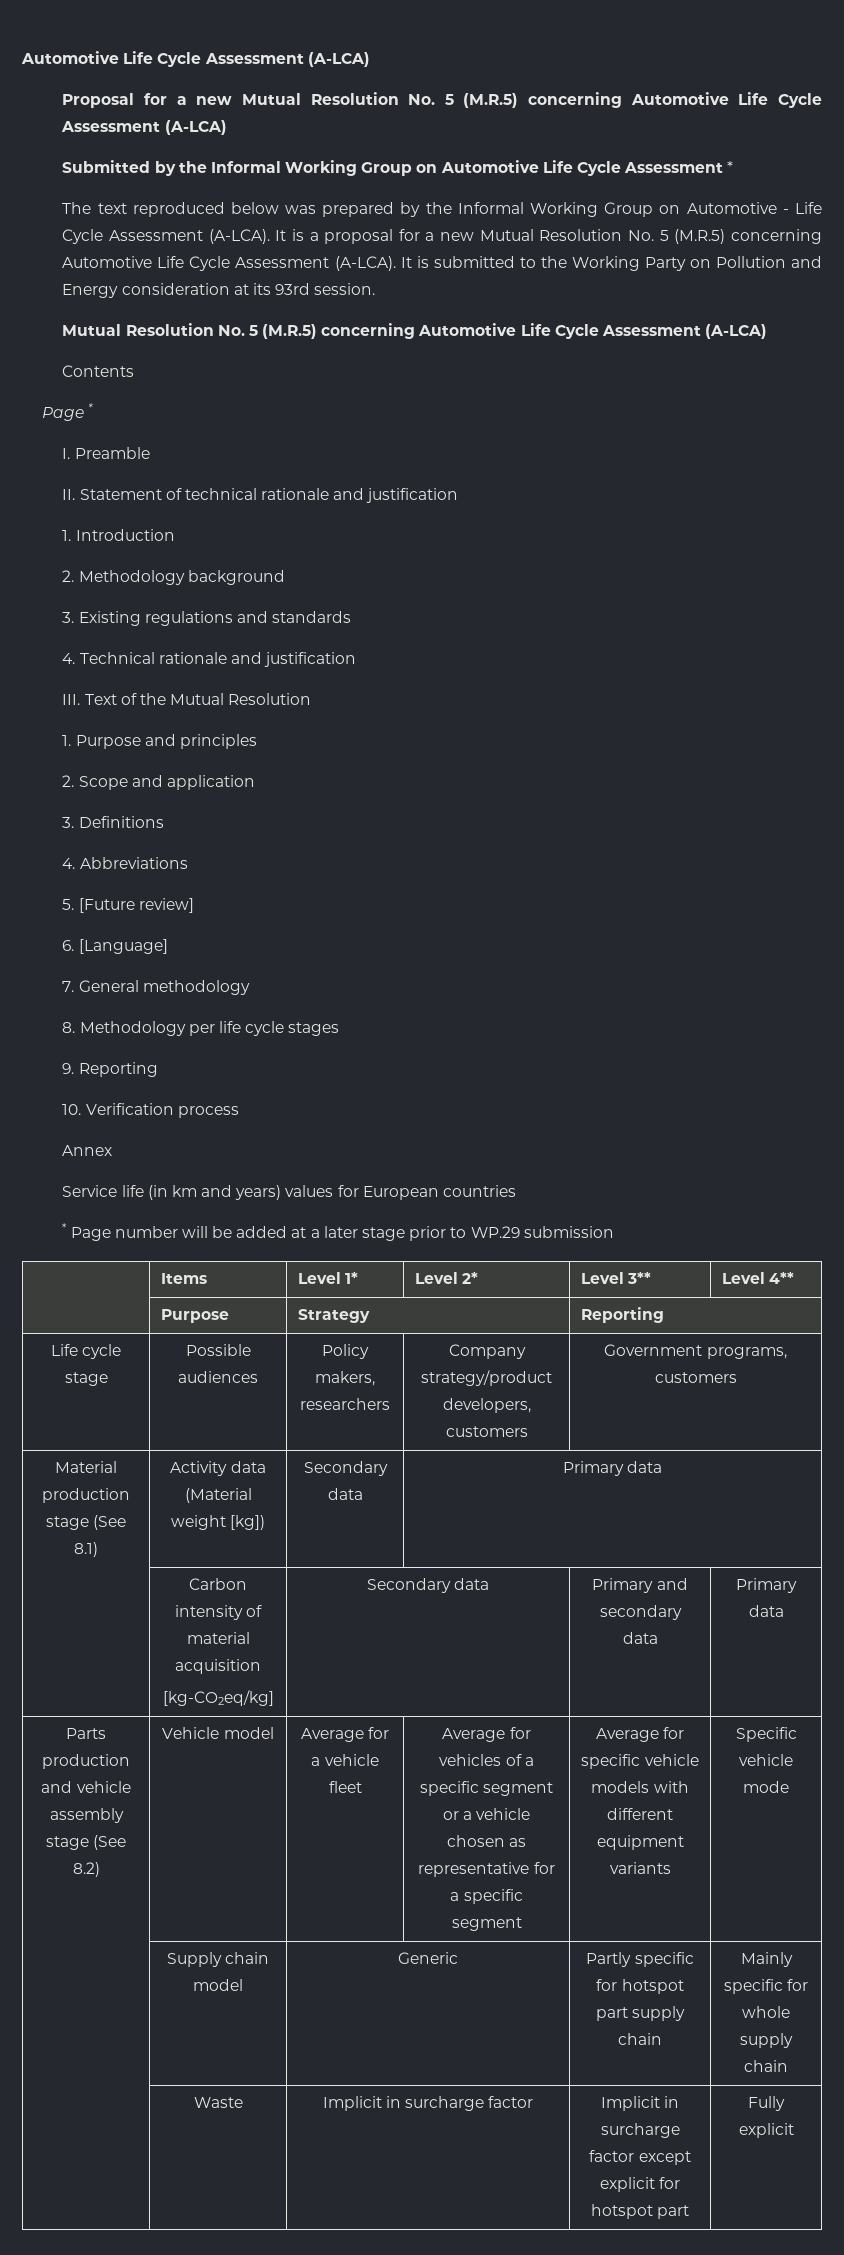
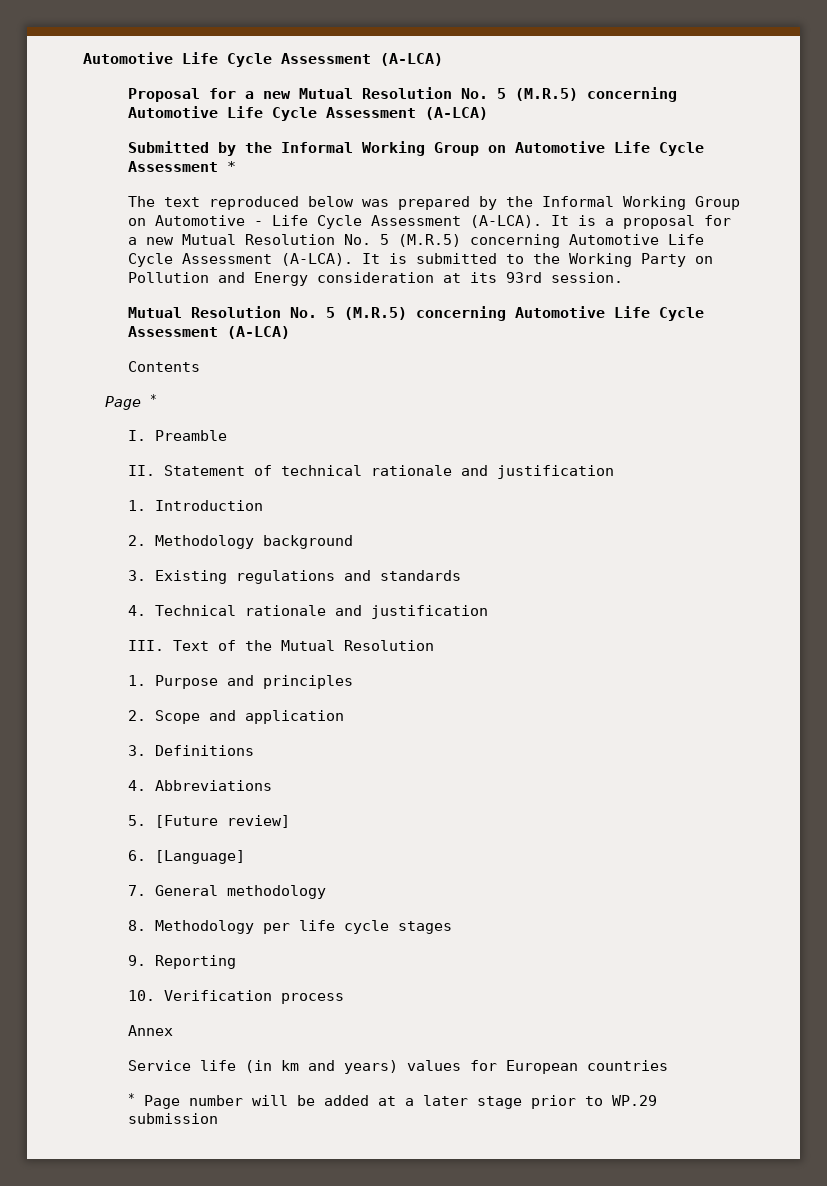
[161,1273,208,1284] [298,1272,359,1284] [415,1272,479,1284] [581,1272,652,1284] [722,1272,795,1284] [161,1309,230,1323] [298,1309,371,1323] [581,1307,665,1323] [50,1344,122,1359] [64,1372,108,1386] [185,1344,251,1356] [178,1371,258,1383] [322,1344,369,1359] [315,1371,375,1386] [300,1398,390,1410] [448,1344,526,1359] [421,1370,552,1386] [442,1398,531,1413] [445,1426,528,1437] [604,1344,787,1359] [654,1372,737,1383] [55,1461,117,1473] [42,1488,130,1503] [45,1515,127,1530] [74,1542,98,1557] [170,1461,266,1476] [184,1488,252,1503] [170,1515,266,1530] [303,1461,388,1476] [327,1488,363,1500] [562,1461,663,1476] [189,1578,247,1590] [174,1605,263,1620] [186,1632,250,1644] [175,1659,261,1674] [162,1690,274,1706] [366,1578,490,1593] [592,1578,688,1593] [599,1605,682,1620] [622,1632,658,1644] [736,1578,797,1593] [748,1605,784,1617] [66,1728,106,1739] [42,1754,130,1769] [41,1781,131,1793] [49,1808,124,1823] [45,1835,127,1850] [72,1862,100,1877] [162,1727,274,1739] [300,1727,390,1742] [311,1754,379,1766] [328,1781,362,1793] [442,1727,531,1742] [439,1754,534,1766] [419,1781,554,1796] [442,1808,531,1820] [446,1835,527,1847] [418,1862,555,1877] [450,1889,523,1904] [451,1917,522,1931] [595,1727,685,1742] [581,1754,699,1769] [591,1781,689,1793] [607,1808,673,1820] [596,1835,684,1850] [609,1862,671,1874] [735,1727,797,1742] [739,1754,793,1766] [743,1781,789,1793] [166,1952,270,1967] [193,1979,243,1991] [398,1952,459,1964] [586,1952,694,1967] [596,1979,684,1994] [595,2006,686,2021] [618,2033,662,2045] [740,1952,793,1967] [723,1979,809,1994] [742,2006,790,2018] [740,2033,793,2048] [744,2060,788,2072] [193,2097,243,2108] [322,2096,534,2111] [600,2096,680,2111] [600,2123,680,2138] [589,2150,691,2165] [599,2177,681,2192] [590,2204,690,2219] [748,2096,785,2111] [738,2123,794,2138] // | Items | Level 1* | Level 2* | Level 3** | Level 4** // | Purpose | Strategy | Reporting // Life cycle stage | Possible audiences | Policy makers, researchers | Company strategy/product developers, customers | Government programs, customers // Material production stage (See 8.1) | Activity data (Material weight [kg]) | Secondary data | Primary data // | Carbon intensity of material acquisition // [kg-CO2eq/kg] | Secondary data | Primary and secondary data | Primary data // Parts production and vehicle assembly stage (See 8.2) | Vehicle model | Average for a vehicle fleet | Average for vehicles of a specific segment or a vehicle chosen as representative for a specific segment | Average for specific vehicle models with different equipment variants | Specific vehicle mode // | Supply chain model | Generic | Partly specific for hotspot part supply chain | Mainly specific for whole supply chain // | Waste | Implicit in surcharge factor | Implicit in surcharge factor except explicit for hotspot part | Fully explicit -> (218, 1118) none

